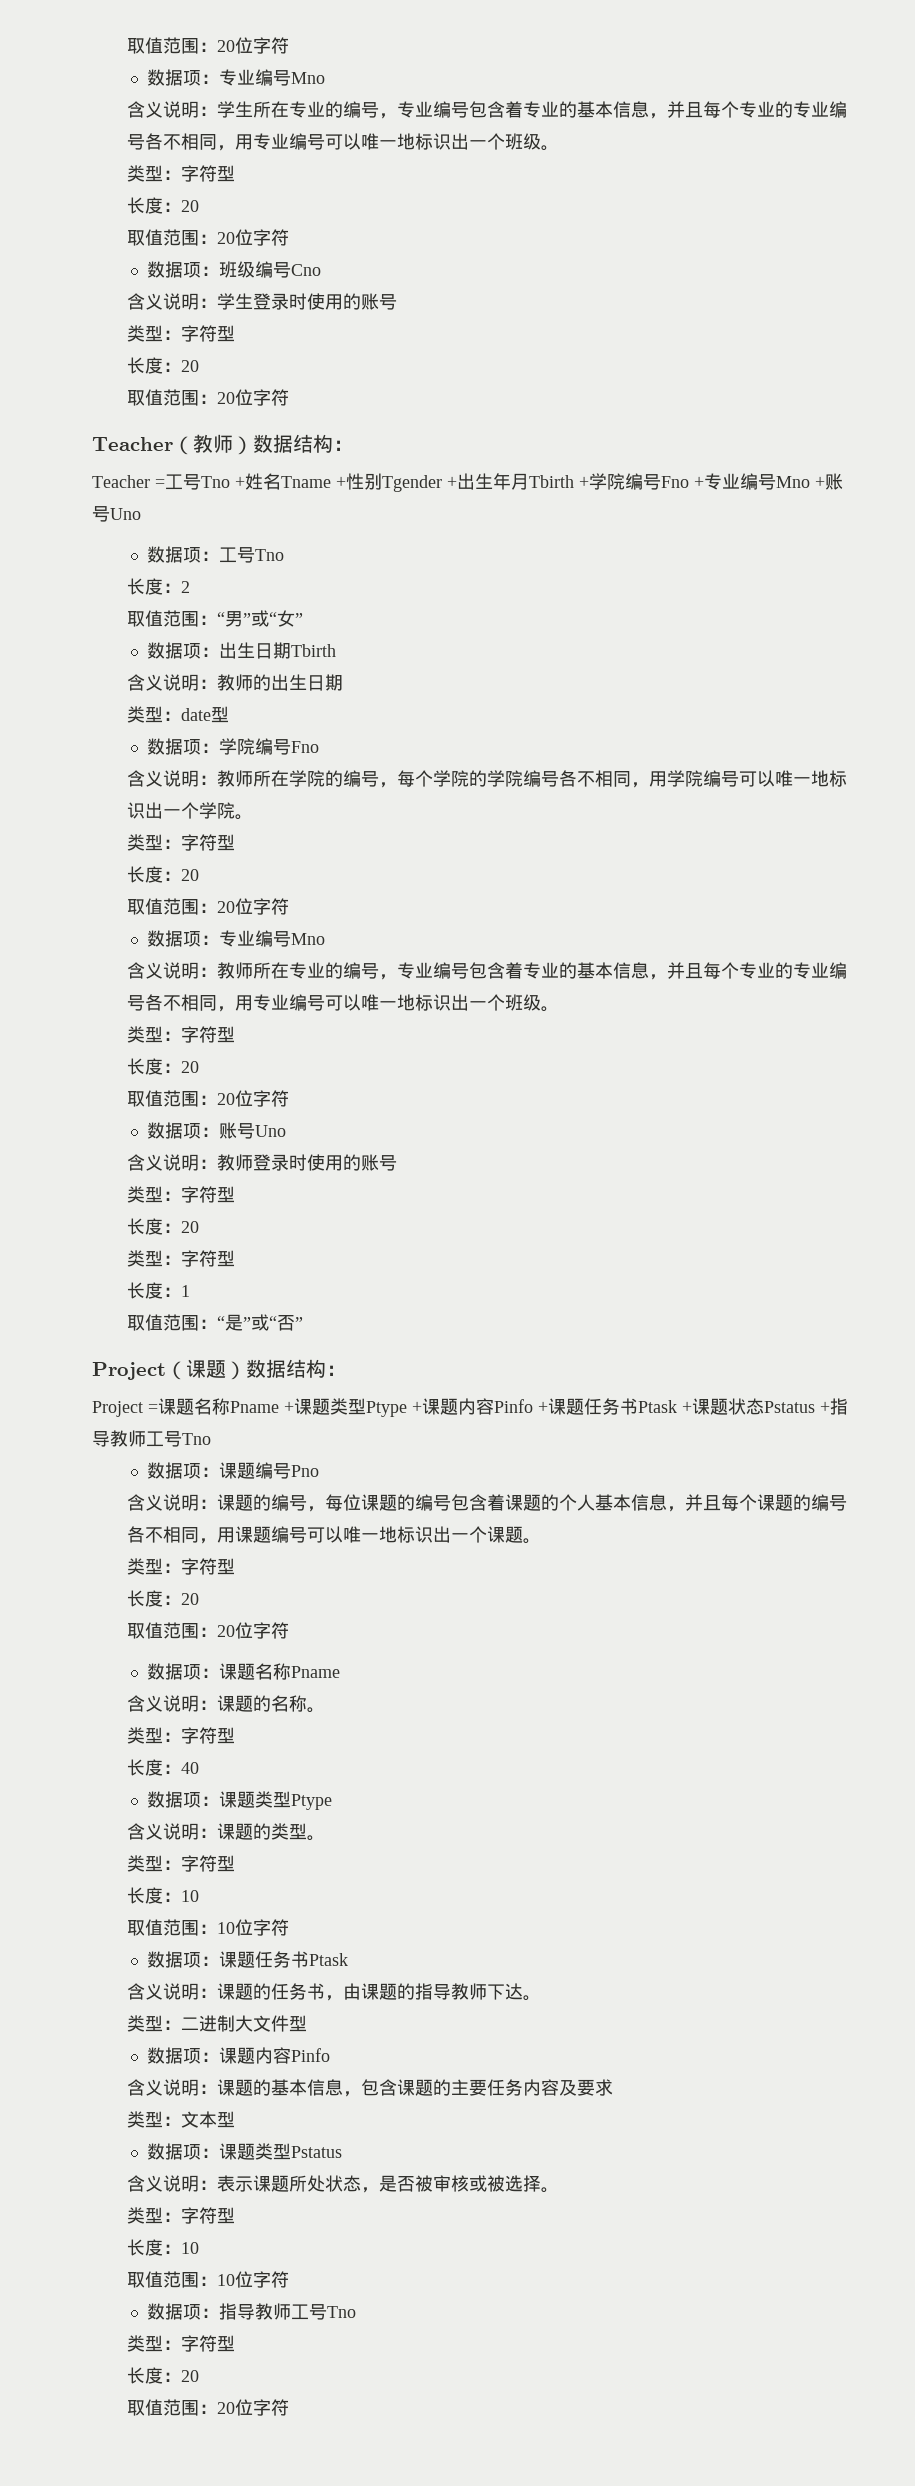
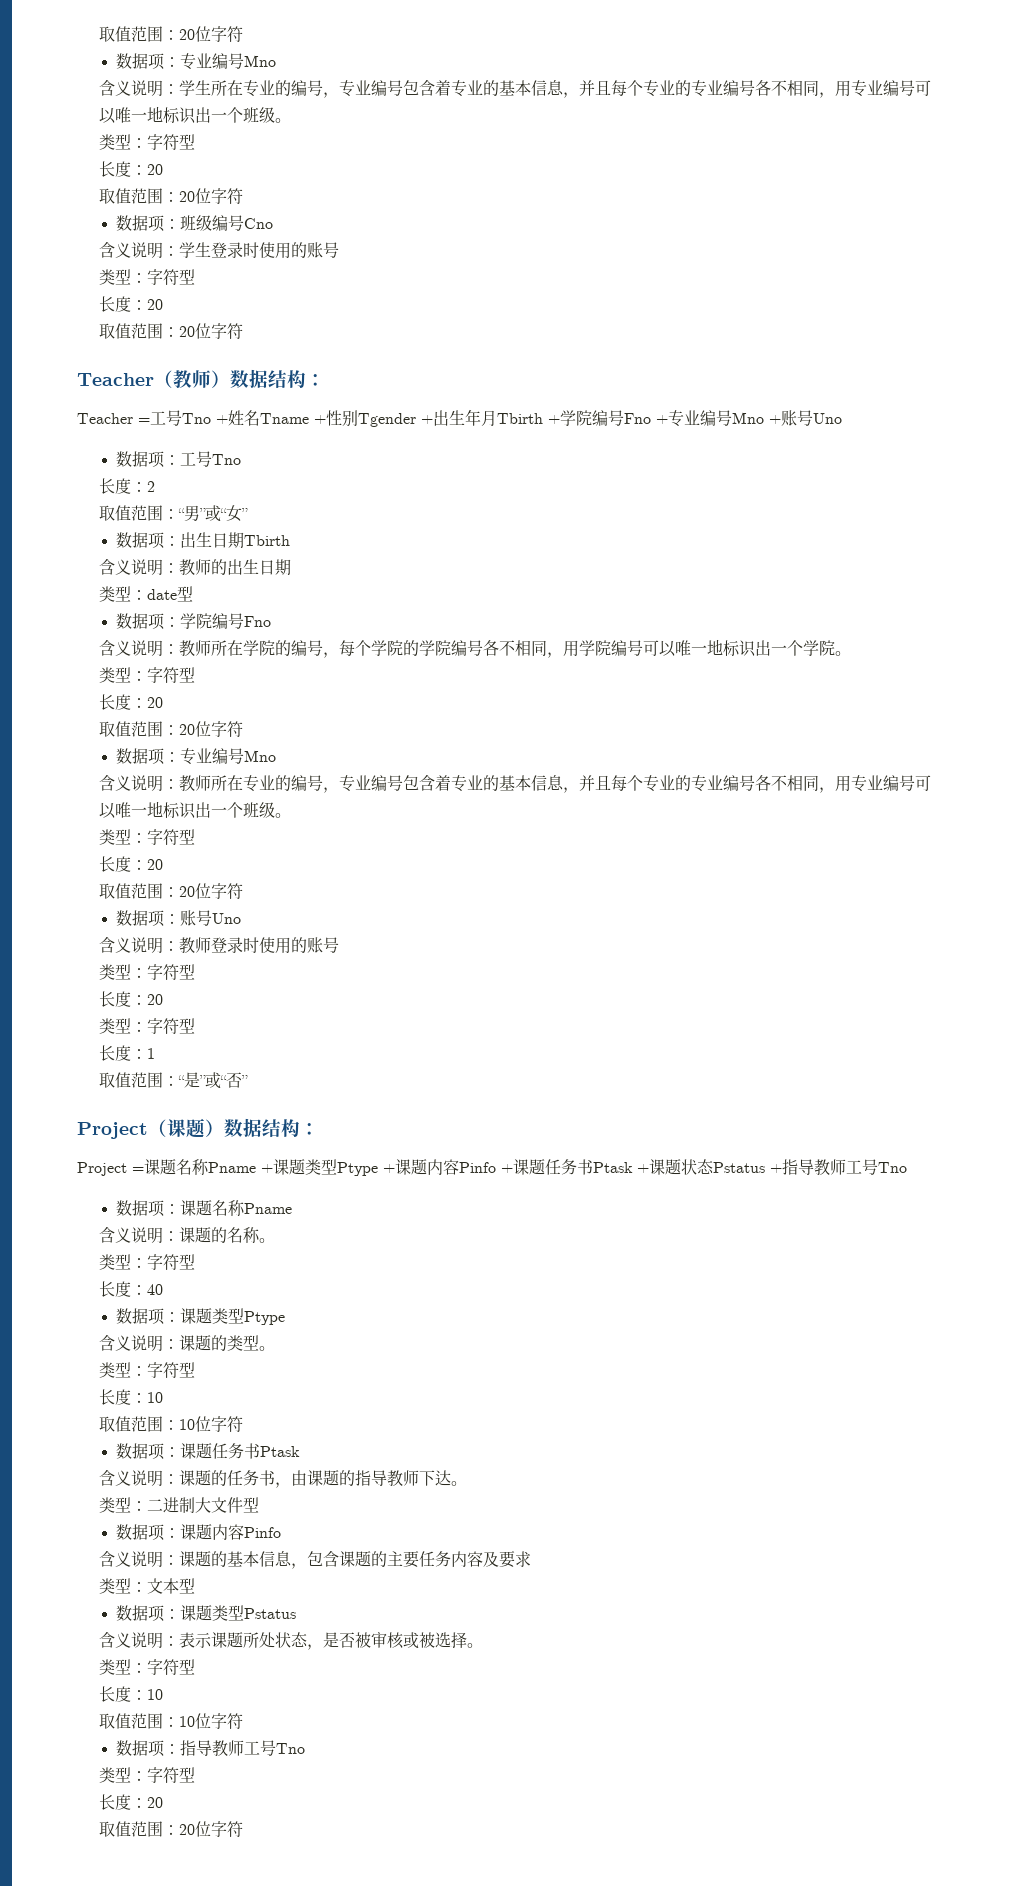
[146,1462,319,1479] [127,1494,848,1512] [127,1526,542,1544] [127,1558,236,1575] [127,1590,200,1607] [127,1622,290,1639] // 数据项：课题编号Pno // 含义说明：课题的编号，每位课题的编号包含着课题的个人基本信息，并且每个课题的编号各不相同，用课题编号可以唯一地标识出一个课题。 // 类型：字符型 // 长度：20 // 取值范围：20位字符 -> (907, 1167) none

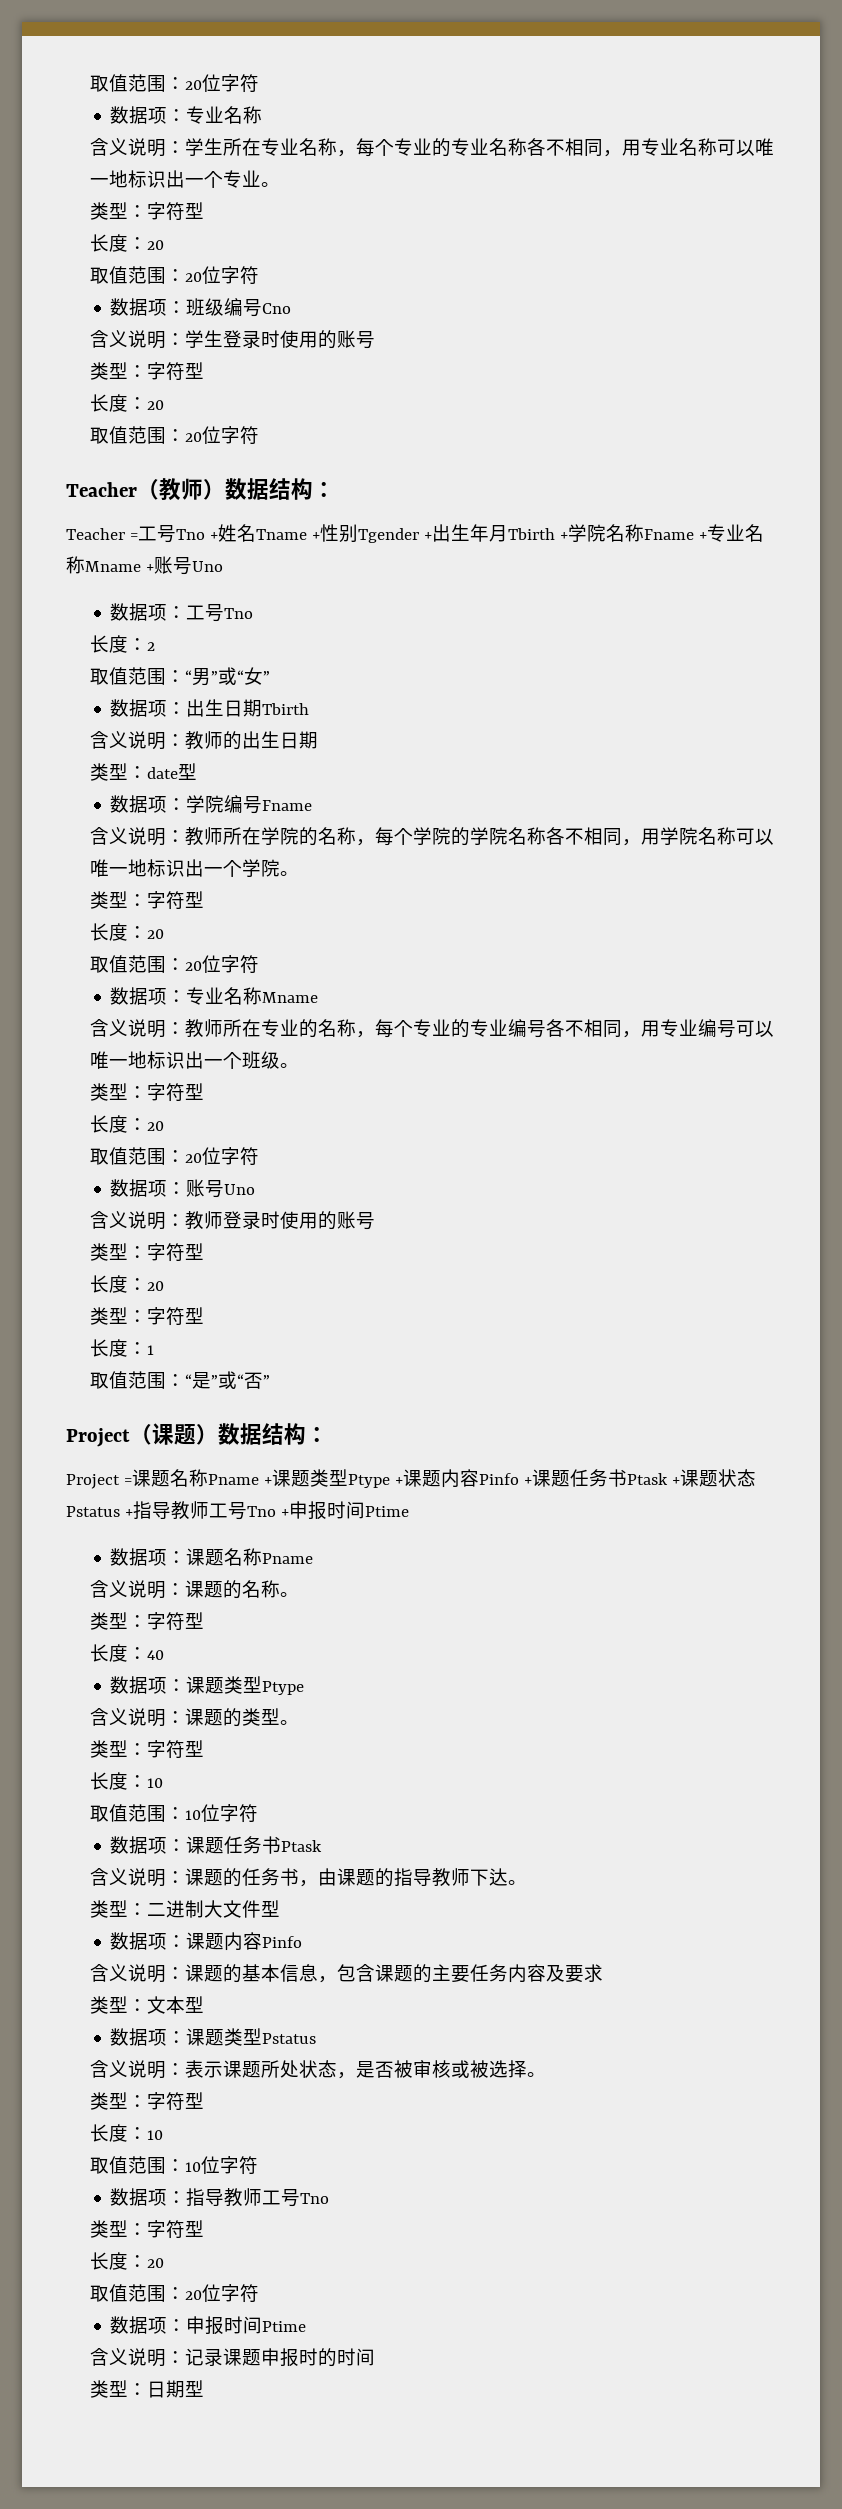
[98,26,243,42] [116,53,277,70] 取值范围：20位字符 // 数据项：专业编号Mno -> [89,74,259,93] [110,106,263,124] 取值范围：20位字符 // 数据项：专业名称
[274,80,931,98] [98,106,275,124] 的编号，专业编号包含着专业的基本信息，并且每个专业的专业编号各不相同，用专业编号可以唯一地标识出一个班级 -> [298,138,774,157] [89,170,261,188] 名称，每个专业的专业名称各不相同，用专业名称可以唯一地标识出一个专业
[592,410,764,427] 编号Fno +专业编号Mno -> [605,524,764,542] [66,556,141,574] 名称Fname +专业名称Mname
[244,616,272,627] Fno -> [262,800,313,811] Fname
[290,640,323,656] 编号 -> [317,827,356,845] 名称
[450,640,483,656] 编号 -> [507,827,546,845] 名称
[610,640,643,656] 编号 -> [697,827,736,845] 名称
[212,748,277,764] 编号Mno -> [224,987,319,1005] 名称Mname
[290,775,611,793] 编号，专业编号包含着专业的基本信息，并且 -> [317,1019,375,1038] 名称，
(907, 1167) none -> [280,1501,409,1520] +申报时间Ptime
(243, 1829) none -> [110,2316,307,2335] [89,2348,375,2367] [89,2380,204,2398] // 数据项：申报时间Ptime // 含义说明：记录课题申报时的时间 // 类型：日期型

